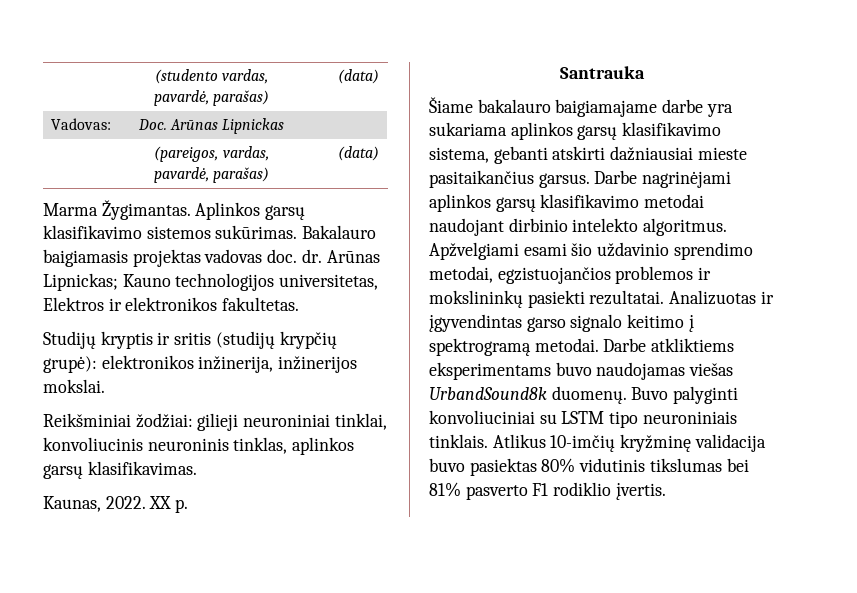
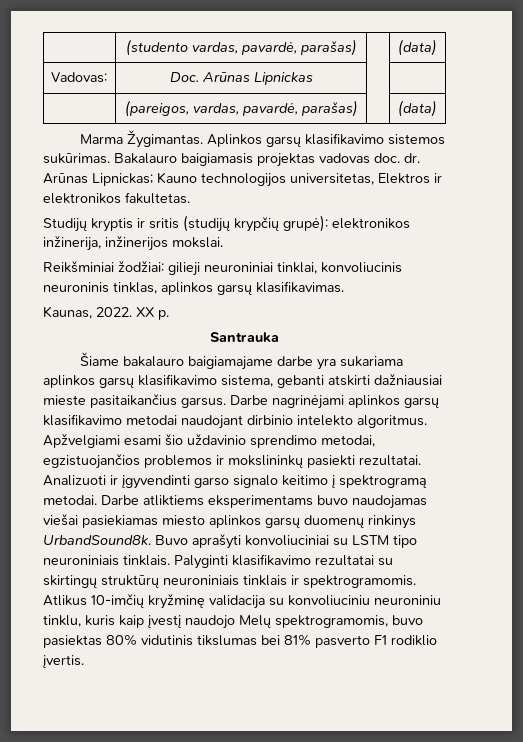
[669,290,774,305] [429,314,522,332] Analizuotas ir įgyvendintas -> [43,475,190,489] Analizuoti ir įgyvendinti
[651,338,735,352] atkliktiems -> [143,495,204,506] atliktiems
[689,363,734,376] [429,386,739,404] viešas UrbandSound8k duomenų. Buvo palyginti -> [43,513,416,529] [43,533,241,549] viešai pasiekiamas miesto aplinkos garsų duomenų rinkinys UrbandSound8k. Buvo aprašyti
[492,434,766,452] Atlikus 10-imčių kryžminę validacija -> [174,554,393,569] [43,575,416,588] [43,593,441,609] [43,615,388,629] Palyginti klasifikavimo rezultatai su skirtingų struktūrų neuroniniais tinklais ir spektrogramomis. Atlikus 10-imčių kryžminę validacija su konvoliuciniu neuroniniu tinklu, kuris kaip įvestį naudojo Melų spektrogramomis,

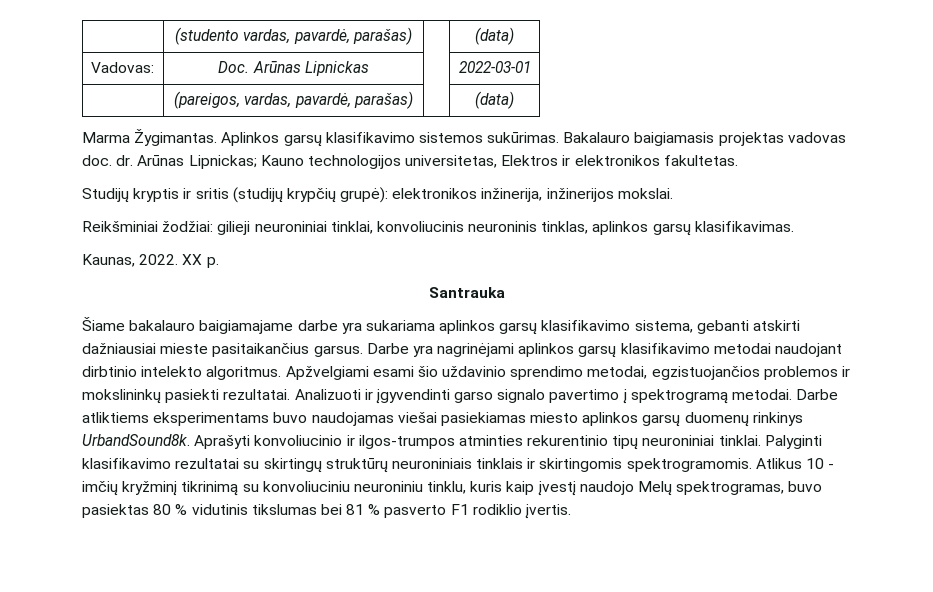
(313, 78) none -> [458,61,531,73] 2022-03-01
(268, 400) none -> [412,345,433,357] yra
[247,415,293,425] dirbinio -> [82,366,137,377] dirbtinio
[282,475,328,486] keitimo -> [549,389,620,403] pavertimo
[155,533,417,549] [43,555,170,566] Buvo aprašyti konvoliuciniai su LSTM tipo neuroniniais tinklais. -> [194,435,761,450] Aprašyti konvoliucinio ir ilgos-trumpos atminties rekurentinio tipų neuroniniai tinklai.
(299, 580) none -> [539,458,623,472] skirtingomis
[91,593,265,609] 10-imčių kryžminę validacija -> [806,458,835,469] [82,481,239,496] 10 - imčių kryžminį tikrinimą
[275,615,388,628] spektrogramomis, -> [676,481,785,495] spektrogramas,
[106,634,137,646] 80% -> [153,504,188,515] 80 %
[284,634,311,646] 81% -> [346,504,381,515] 81 %

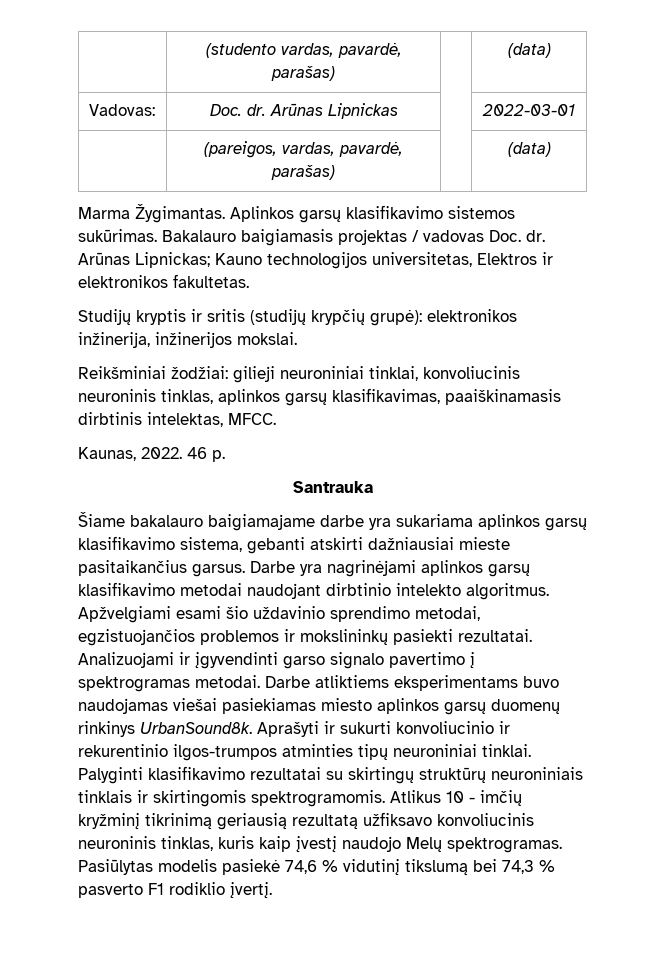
(250, 67) none -> [246,104,266,116] dr.
[787,132,846,143] [82,155,112,166] vadovas doc. -> [412,230,521,242] / vadovas Doc.
[694,221,794,232] klasifikavimas. -> [332,388,561,405] [78,412,276,427] klasifikavimas, paaiškinamasis dirbtinis intelektas, MFCC.
[182,254,203,265] XX -> [187,447,207,459] 46
[294,389,361,400] Analizuoti -> [78,652,174,668] Analizuojami
[630,389,728,404] spektrogramą -> [78,676,190,692] spektrogramas
[82,434,251,449] UrbandSound8k. Aprašyti -> [140,721,391,737] UrbanSound8k. Aprašyti ir sukurti
(355, 440) none -> [78,744,168,757] rekurentinio
[527,435,609,446] rekurentinio -> (353, 750) none
[242,481,467,494] su konvoliuciniu neuroniniu tinklu, -> [217,812,534,830] [78,836,213,851] geriausią rezultatą užfiksavo konvoliucinis neuroninis tinklas,
[676,481,823,495] [82,504,365,518] spektrogramas, buvo pasiektas 80 % vidutinis tikslumas bei 81 -> [447,837,562,853] [78,859,534,876] spektrogramas. Pasiūlytas modelis pasiekė 74,6 % vidutinį tikslumą bei 74,3
[525,504,572,519] įvertis. -> [230,882,272,899] įvertį.

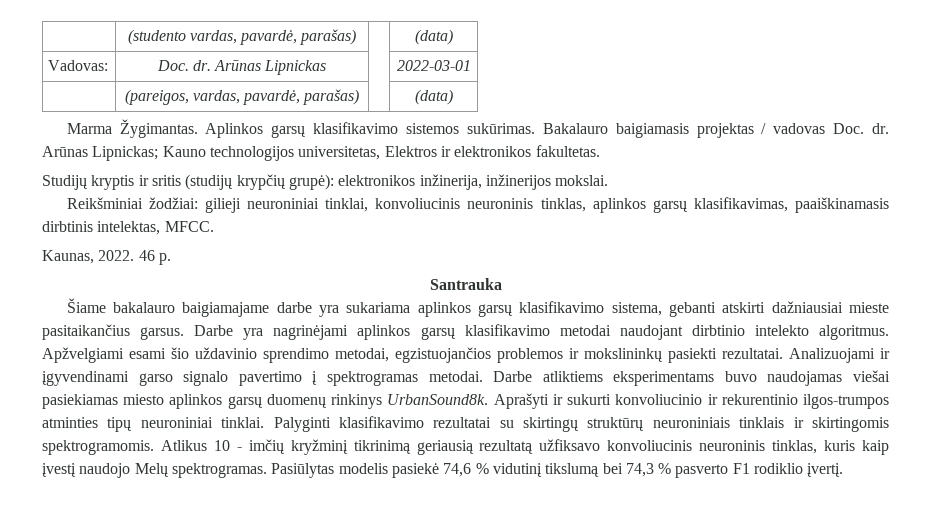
[195,652,278,669] įgyvendinti -> [42,371,129,386] įgyvendinami

